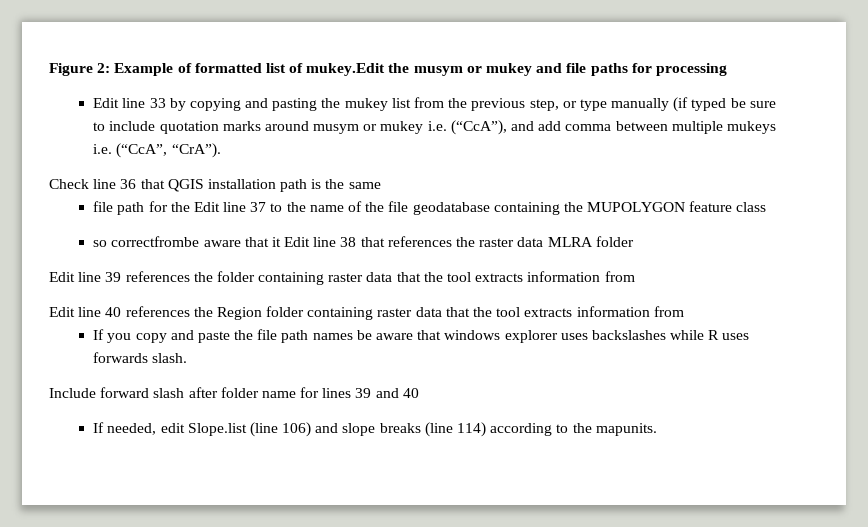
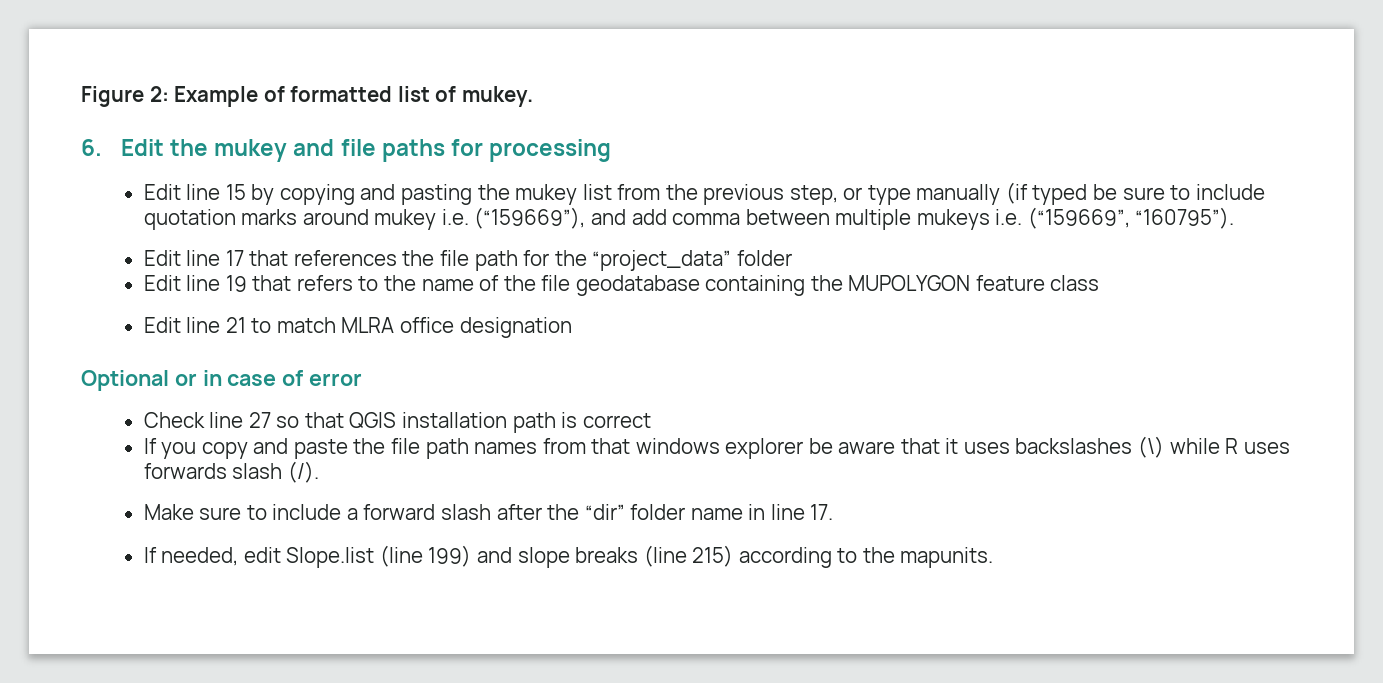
[306,63,482,76] mukey.Edit the musym or -> [461,86,533,107] [81,139,209,156] mukey. // 6. Edit the
[149,98,166,108] 33 -> [225,184,246,200] 15
[313,124,378,134] musym or -> (369, 217) none
[450,120,507,135] (“CcA”), -> [474,207,586,229] (“159669”),
[116,143,221,158] [49,179,381,192] [93,201,267,215] (“CcA”, “CrA”). // Check line 36 that QGIS installation path is the same // file path for the Edit line 37 -> [1027,207,1235,229] [143,250,792,271] [143,275,353,292] (“159669”, “160795”). // Edit line 17 that references the file path for the “project_data” folder // Edit line 19 that refers
[93,236,634,247] [49,271,635,285] [49,306,684,320] so correctfrombe aware that it Edit line 38 that references the raster data MLRA folder // Edit line 39 references the folder containing raster data that the tool extracts information from // Edit line 40 references the Region folder containing raster data that the tool extracts information from -> [143,317,572,338] [81,370,363,391] [143,412,651,433] Edit line 21 to match MLRA office designation // Optional or in case of error // Check line 27 so that QGIS installation path is correct
(353, 336) none -> [542,438,804,459] from that windows explorer
[444,330,558,343] windows explorer -> [945,438,959,454] it
(666, 335) none -> [1137,436,1164,458] (\)
[152,353,188,363] [49,387,419,398] slash. // Include forward slash after folder name for lines 39 and 40 -> [232,461,319,483] [143,504,834,520] slash (/). // Make sure to include a forward slash after the “dir” folder name in line 17.
[282,422,312,437] 106) -> [428,545,472,567] 199)
[456,422,486,437] 114) -> [692,545,734,567] 215)

